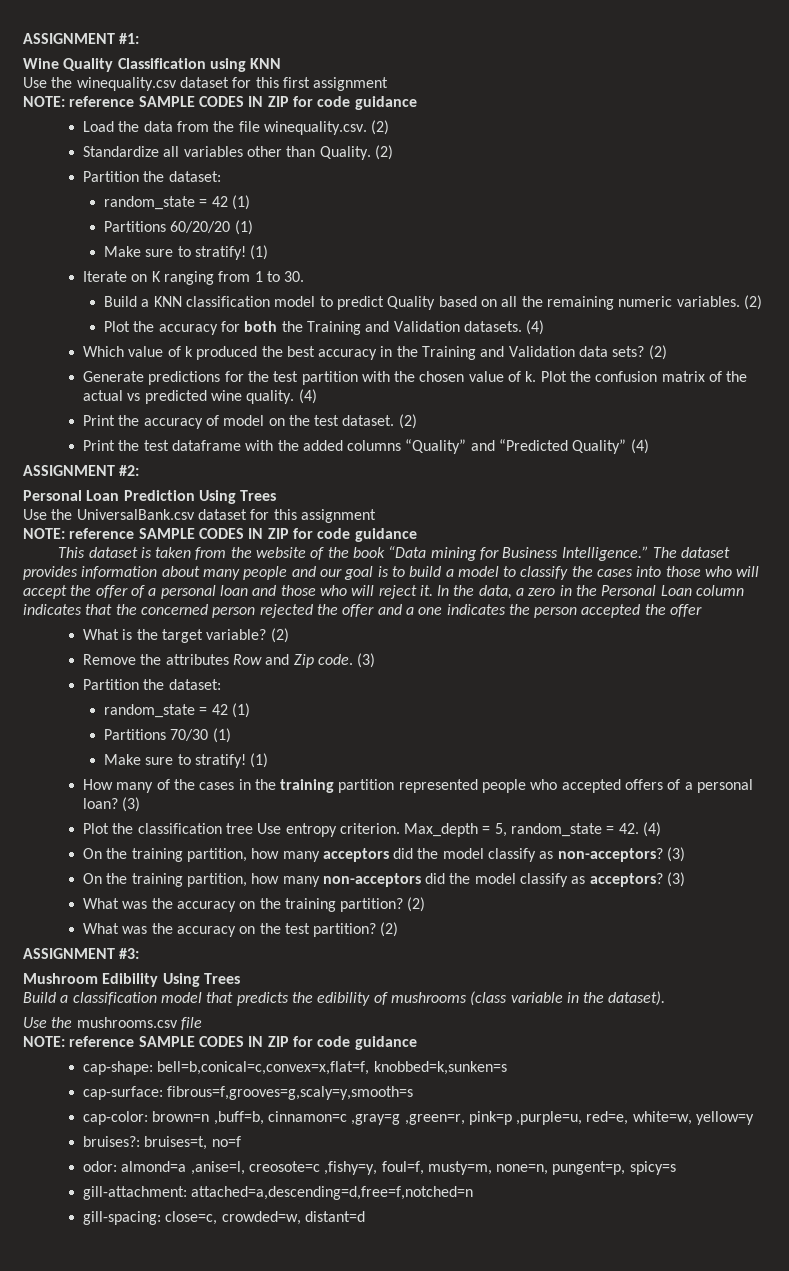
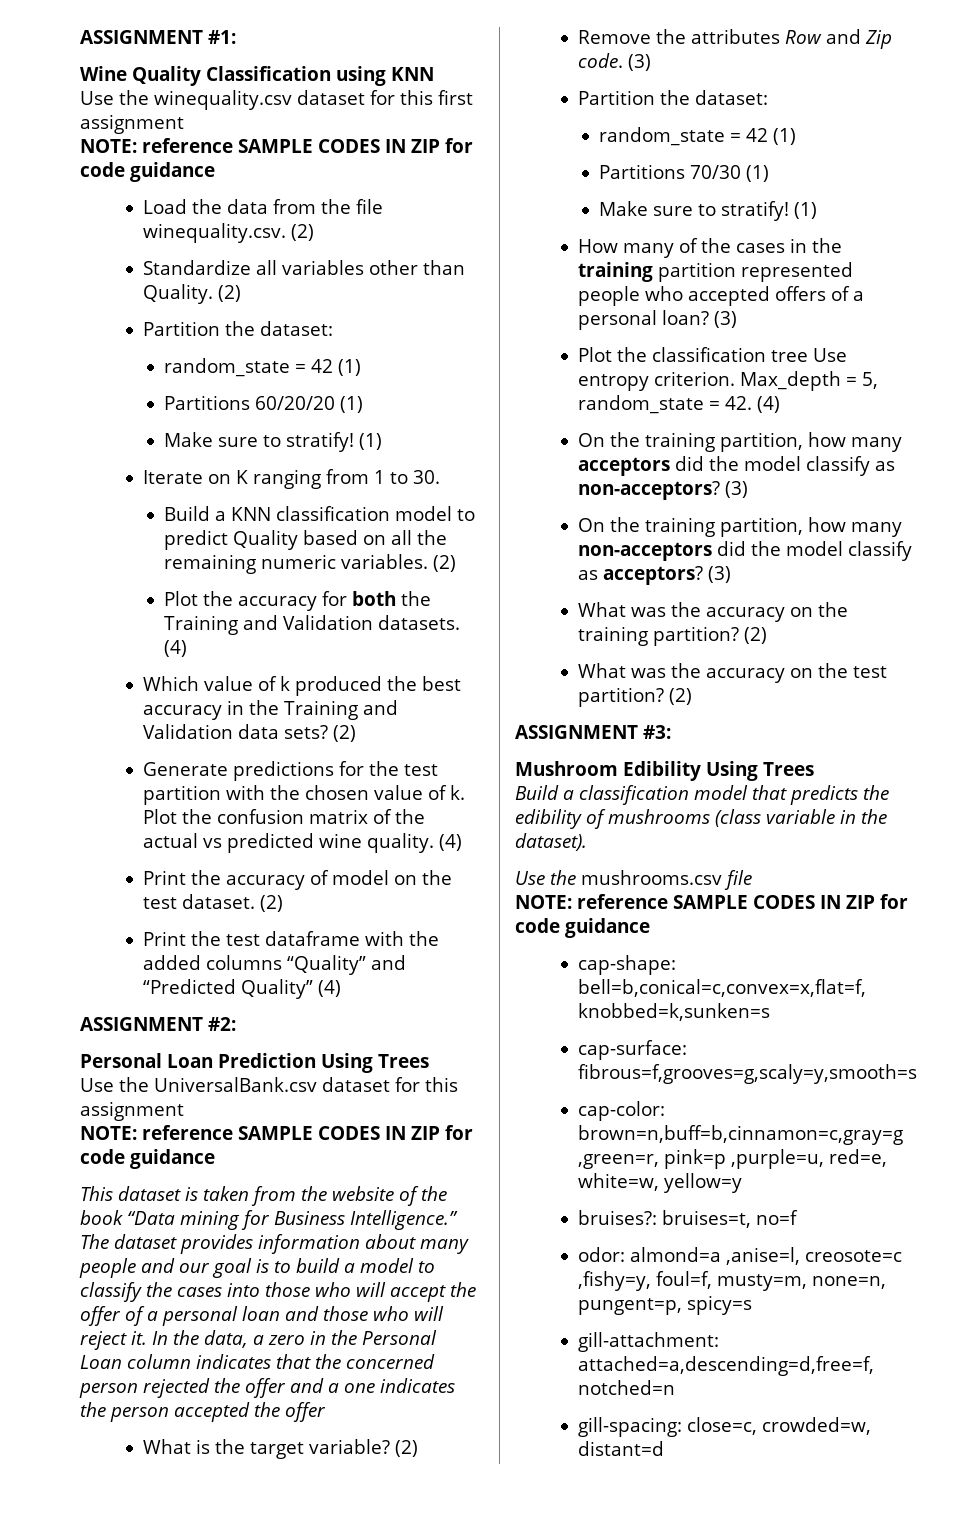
[152,1111,401,1125] brown=n ,buff=b, cinnamon=c ,gray=g -> [577,1125,903,1145] brown=n,buff=b,cinnamon=c,gray=g

